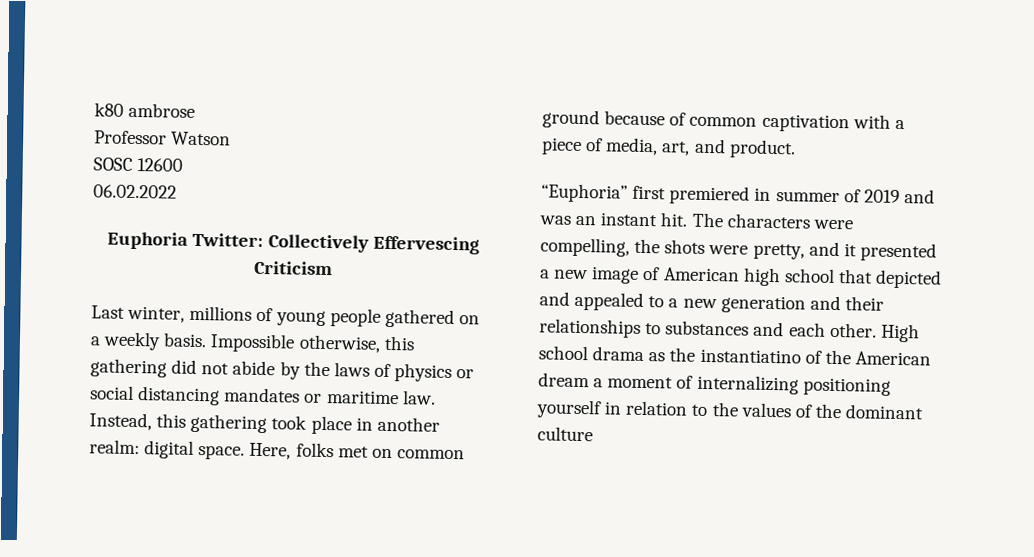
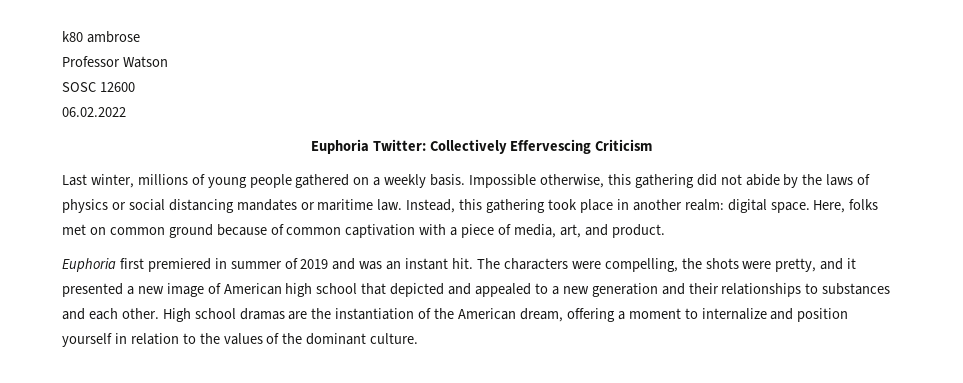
[541,183,628,203] “Euphoria” -> [62,258,116,272] Euphoria
[592,346,931,366] [538,372,891,396] drama as the instantiatino of the American dream a moment of internalizing positioning -> [239,308,849,322] dramas are the instantiation of the American dream, offering a moment to internalize and position
[537,426,593,442] culture -> [370,333,419,344] culture.

